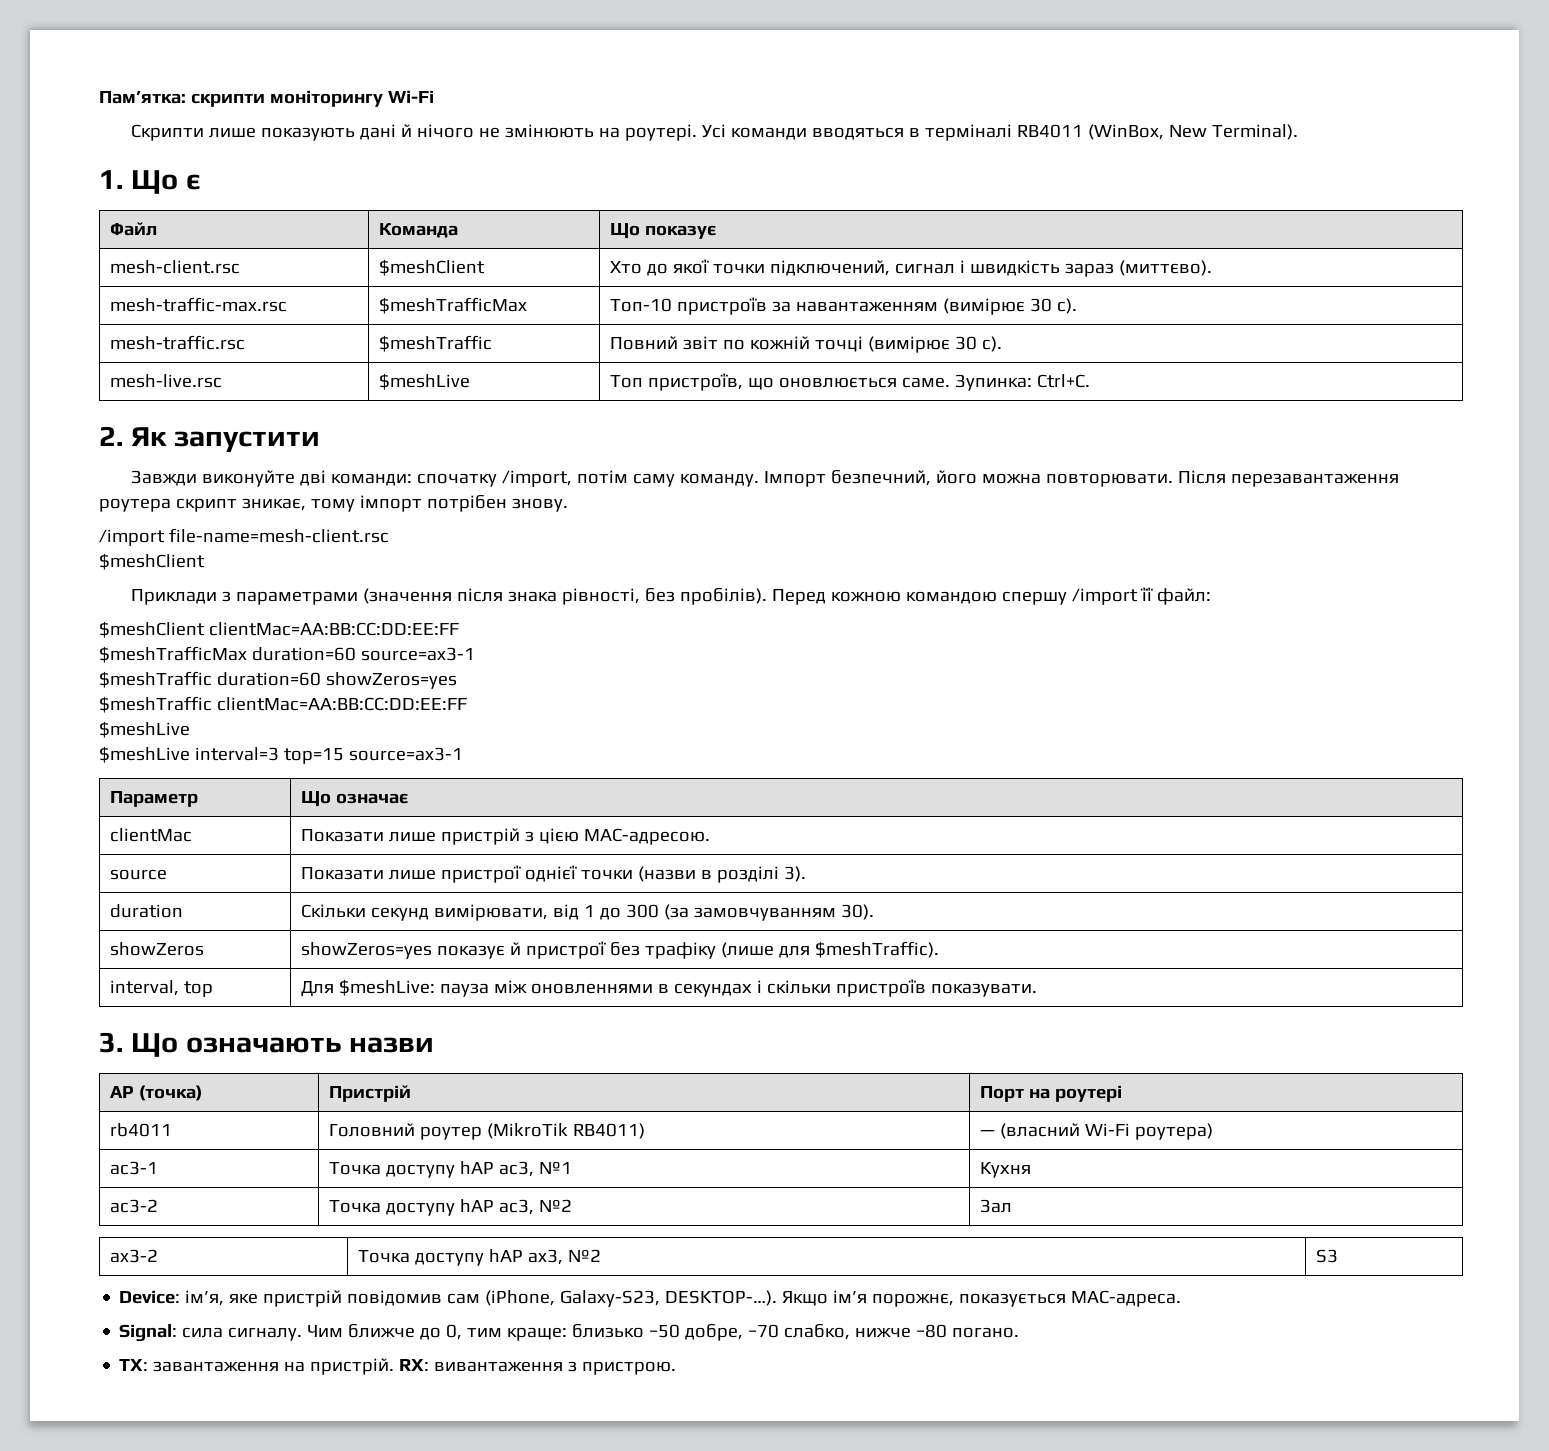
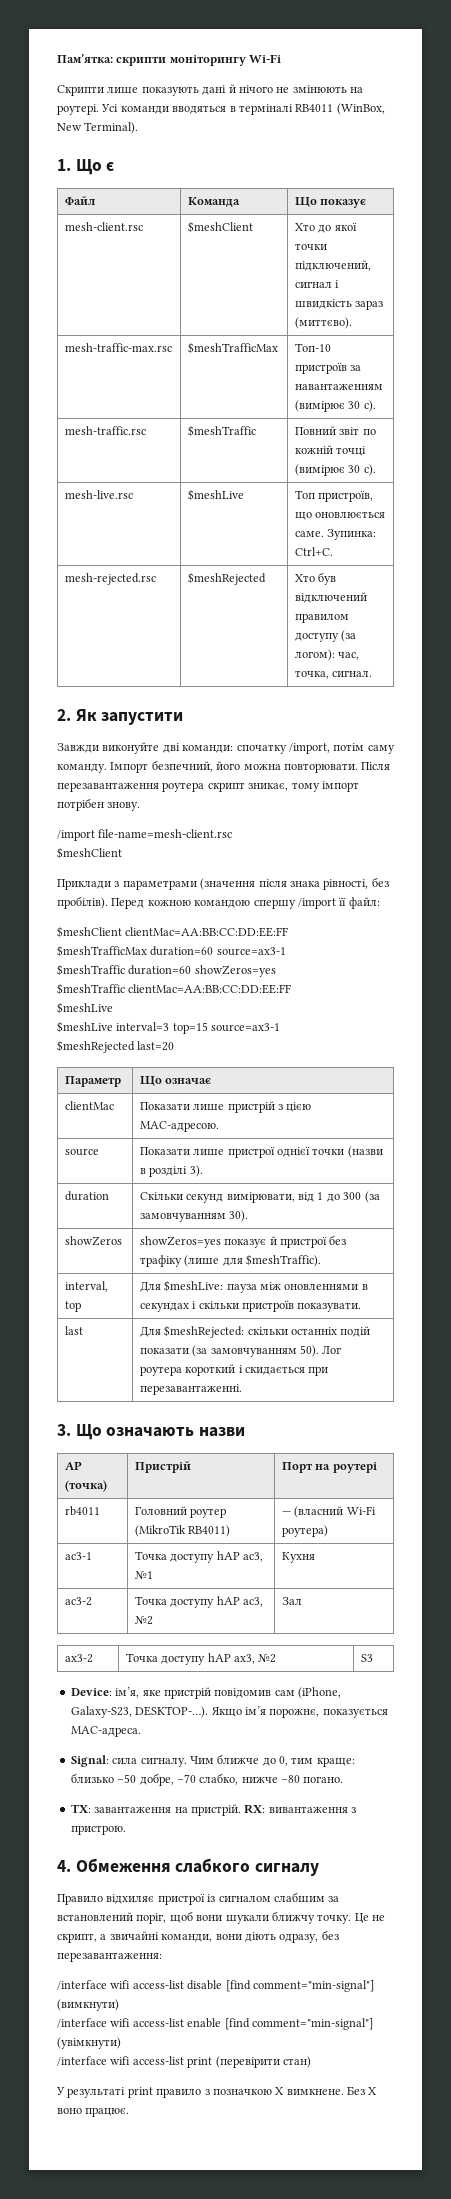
(1090, 381) none -> [64,573,156,585] [187,572,266,585] [294,572,337,585] [294,592,367,603] [294,613,349,623] [294,630,357,642] [294,649,360,661] [294,670,373,679] // mesh-rejected.rsc | $meshRejected | Хто був відключений правилом доступу (за логом): час, точка, сигнал.
(463, 754) none -> [57,1040,175,1053] // $meshRejected last=20
(1037, 990) none -> [64,1326,83,1335] [139,1325,371,1338] [139,1345,342,1357] [139,1364,329,1376] [139,1384,242,1395] // last | Для $meshRejected: скільки останніх подій показати (за замовчуванням 50). Лог роутера короткий і скидається при перезавантаженні.
(677, 1368) none -> [57,1858,320,1876] [57,1892,340,1905] [57,1911,385,1924] [57,1930,339,1943] [57,1952,162,1962] [57,1980,374,1992] [57,1999,119,2011] [57,2018,373,2030] [57,2037,121,2049] [57,2056,311,2068] [56,2086,378,2098] [57,2107,130,2117] // 4. Обмеження слабкого сигналу // Правило відхиляє пристрої із сигналом слабшим за встановлений поріг, щоб вони шукали ближчу точку. Це не скрипт, а звичайні команди, вони діють одразу, без перезавантаження: // /interface wifi access-list disable [find comment="min-signal"] (вимкнути) // /interface wifi access-list enable [find comment="min-signal"] (увімкнути) // /interface wifi access-list print (перевірити стан) // У результаті print правило з позначкою X вимкнене. Без X воно працює.

